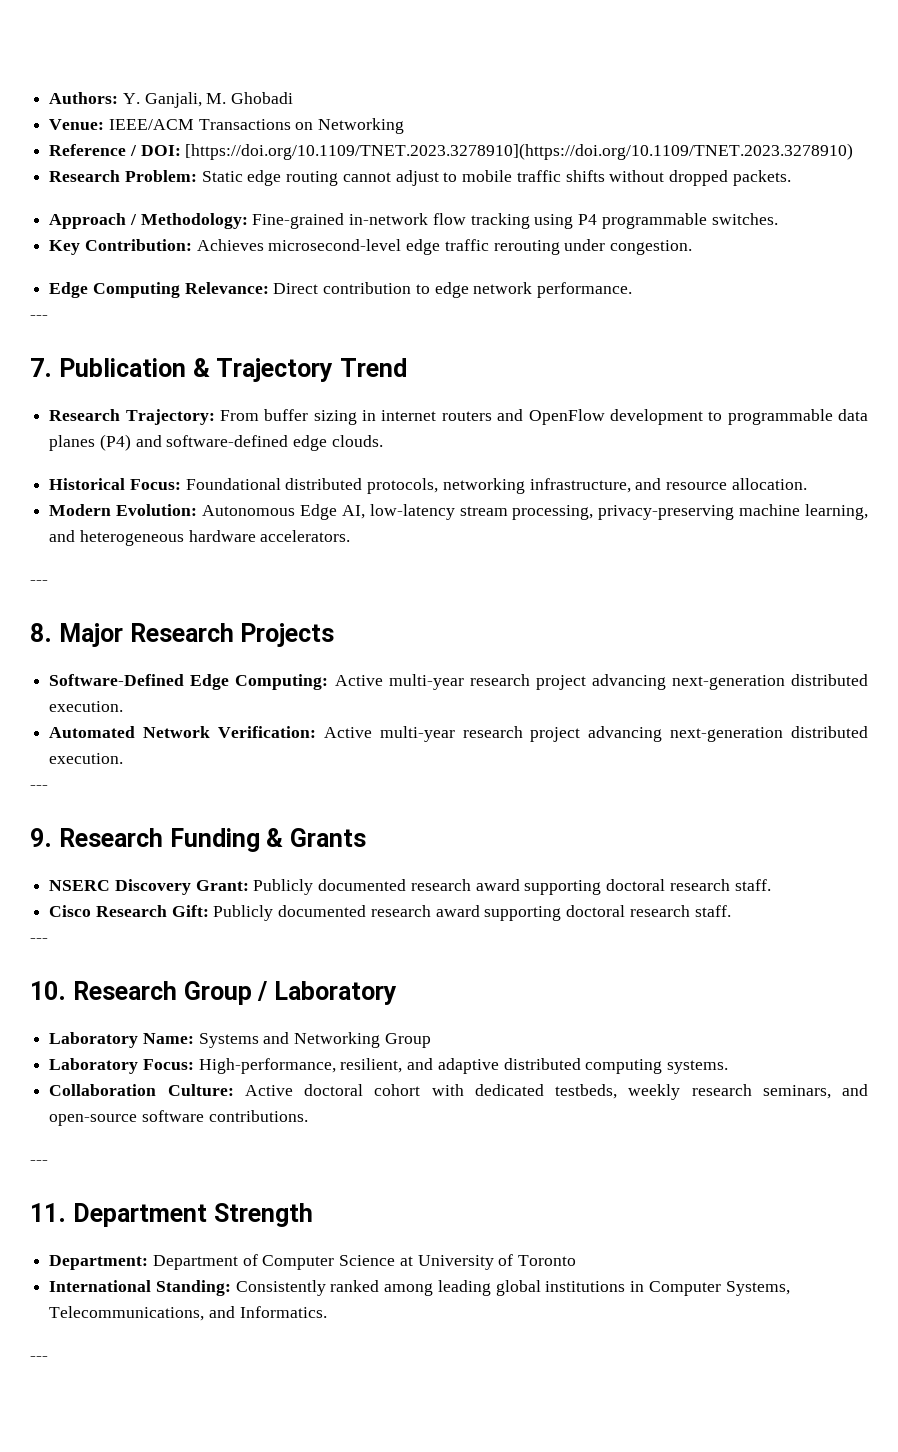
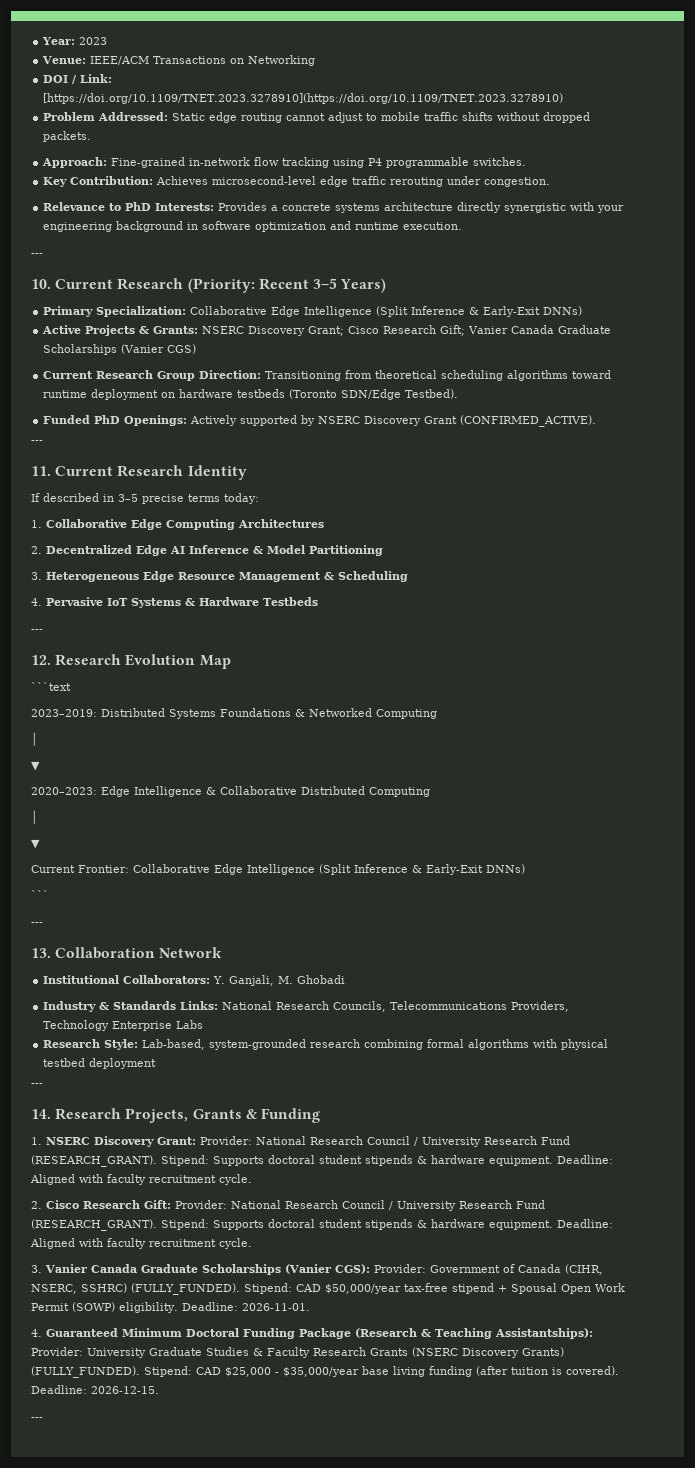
[49,92,294,108] Authors: Y. Ganjali, M. Ghobadi -> [42,37,108,45] Year: 2023
[49,144,181,156] Reference / DOI: -> [43,74,113,84] DOI / Link:
[49,170,197,182] Research Problem: -> [43,112,169,121] Problem Addressed:
[49,213,248,229] Approach / Methodology: -> [42,157,108,168] Approach:
[49,282,633,298] [30,315,48,320] [30,358,407,382] [49,409,869,425] [49,434,383,451] [49,478,807,494] [49,504,868,520] [49,530,351,546] [30,580,48,585] [30,623,335,647] [49,674,869,690] [49,701,124,712] [49,726,868,742] [49,753,124,764] [30,785,48,790] [30,828,366,852] [49,879,771,895] [49,905,731,921] [30,938,48,943] [30,981,397,1005] [49,1032,431,1048] [49,1058,729,1074] [49,1084,868,1100] [49,1110,308,1126] [30,1160,48,1165] [30,1203,313,1227] [49,1254,577,1270] [49,1280,790,1296] [49,1306,327,1321] Edge Computing Relevance: Direct contribution to edge network performance. // --- // 7. Publication & Trajectory Trend // Research Trajectory: From buffer sizing in internet routers and OpenFlow development to programmable data planes (P4) and software-defined edge clouds. // Historical Focus: Foundational distributed protocols, networking infrastructure, and resource allocation. // Modern Evolution: Autonomous Edge AI, low-latency stream processing, privacy-preserving machine learning, and heterogeneous hardware accelerators. // --- // 8. Major Research Projects // Software-Defined Edge Computing: Active multi-year research project advancing next-generation distributed execution. // Automated Network Verification: Active multi-year research project advancing next-generation distributed execution. // --- // 9. Research Funding & Grants // NSERC Discovery Grant: Publicly documented research award supporting doctoral research staff. // Cisco Research Gift: Publicly documented research award supporting doctoral research staff. // --- // 10. Research Group / Laboratory // Laboratory Name: Systems and Networking Group // Laboratory Focus: High-performance, resilient, and adaptive distributed computing systems. // Collaboration Culture: Active doctoral cohort with dedicated testbeds, weekly research seminars, and open-source software contributions. // --- // 11. Department Strength // Department: Department of Computer Science at University of Toronto // International Standing: Consistently ranked among leading global institutions in Computer Systems, Telecommunications, and Informatics. -> [43,202,625,213] [43,221,463,232] [31,253,43,256] [31,278,387,293] [43,306,583,317] [42,325,612,336] [43,344,197,355] [43,370,612,381] [43,389,459,400] [43,415,597,427] [31,440,43,443] [31,465,247,480] [31,493,259,504] [31,519,324,530] [31,545,383,556] [31,571,408,582] [31,597,318,608] [31,629,43,632] [31,654,231,669] [31,682,71,691] [31,708,437,719] [31,732,38,746] [31,761,40,771] [31,786,430,797] [31,810,38,824] [31,839,40,849] [31,864,525,875] [31,890,49,899] [31,922,43,925] [31,947,223,959] [43,975,346,986] [43,1001,570,1012] [43,1020,204,1031] [43,1039,609,1050] [43,1058,157,1069] [31,1083,43,1086] [31,1108,320,1123] [31,1136,570,1147] [31,1155,613,1167] [30,1174,252,1185] [31,1200,545,1211] [31,1219,613,1231] [30,1238,252,1249] [31,1264,603,1275] [31,1283,625,1295] [31,1302,310,1313] [31,1328,593,1339] [31,1347,564,1358] [31,1366,619,1378] [31,1385,159,1394] Relevance to PhD Interests: Provides a concrete systems architecture directly synergistic with your engineering background in software optimization and runtime execution. // --- // 10. Current Research (Priority: Recent 3–5 Years) // Primary Specialization: Collaborative Edge Intelligence (Split Inference & Early-Exit DNNs) // Active Projects & Grants: NSERC Discovery Grant; Cisco Research Gift; Vanier Canada Graduate Scholarships (Vanier CGS) // Current Research Group Direction: Transitioning from theoretical scheduling algorithms toward runtime deployment on hardware testbeds (Toronto SDN/Edge Testbed). // Funded PhD Openings: Actively supported by NSERC Discovery Grant (CONFIRMED_ACTIVE). // --- // 11. Current Research Identity // If described in 3–5 precise terms today: // 1. Collaborative Edge Computing Architectures // 2. Decentralized Edge AI Inference & Model Partitioning // 3. Heterogeneous Edge Resource Management & Scheduling // 4. Pervasive IoT Systems & Hardware Testbeds // --- // 12. Research Evolution Map // ```text // 2023–2019: Distributed Systems Foundations & Networked Computing // │ // ▼ // 2020–2023: Edge Intelligence & Collaborative Distributed Computing // │ // ▼ // Current Frontier: Collaborative Edge Intelligence (Split Inference & Early-Exit DNNs) // ``` // --- // 13. Collaboration Network // Institutional Collaborators: Y. Ganjali, M. Ghobadi // Industry & Standards Links: National Research Councils, Telecommunications Providers, Technology Enterprise Labs // Research Style: Lab-based, system-grounded research combining formal algorithms with physical testbed deployment // --- // 14. Research Projects, Grants & Funding // 1. NSERC Discovery Grant: Provider: National Research Council / University Research Fund (RESEARCH_GRANT). Stipend: Supports doctoral student stipends & hardware equipment. Deadline: Aligned with faculty recruitment cycle. // 2. Cisco Research Gift: Provider: National Research Council / University Research Fund (RESEARCH_GRANT). Stipend: Supports doctoral student stipends & hardware equipment. Deadline: Aligned with faculty recruitment cycle. // 3. Vanier Canada Graduate Scholarships (Vanier CGS): Provider: Government of Canada (CIHR, NSERC, SSHRC) (FULLY_FUNDED). Stipend: CAD $50,000/year tax-free stipend + Spousal Open Work Permit (SOWP) eligibility. Deadline: 2026-11-01. // 4. Guaranteed Minimum Doctoral Funding Package (Research & Teaching Assistantships): Provider: University Graduate Studies & Faculty Research Grants (NSERC Discovery Grants) (FULLY_FUNDED). Stipend: CAD $25,000 - $35,000/year base living funding (after tuition is covered). Deadline: 2026-12-15.

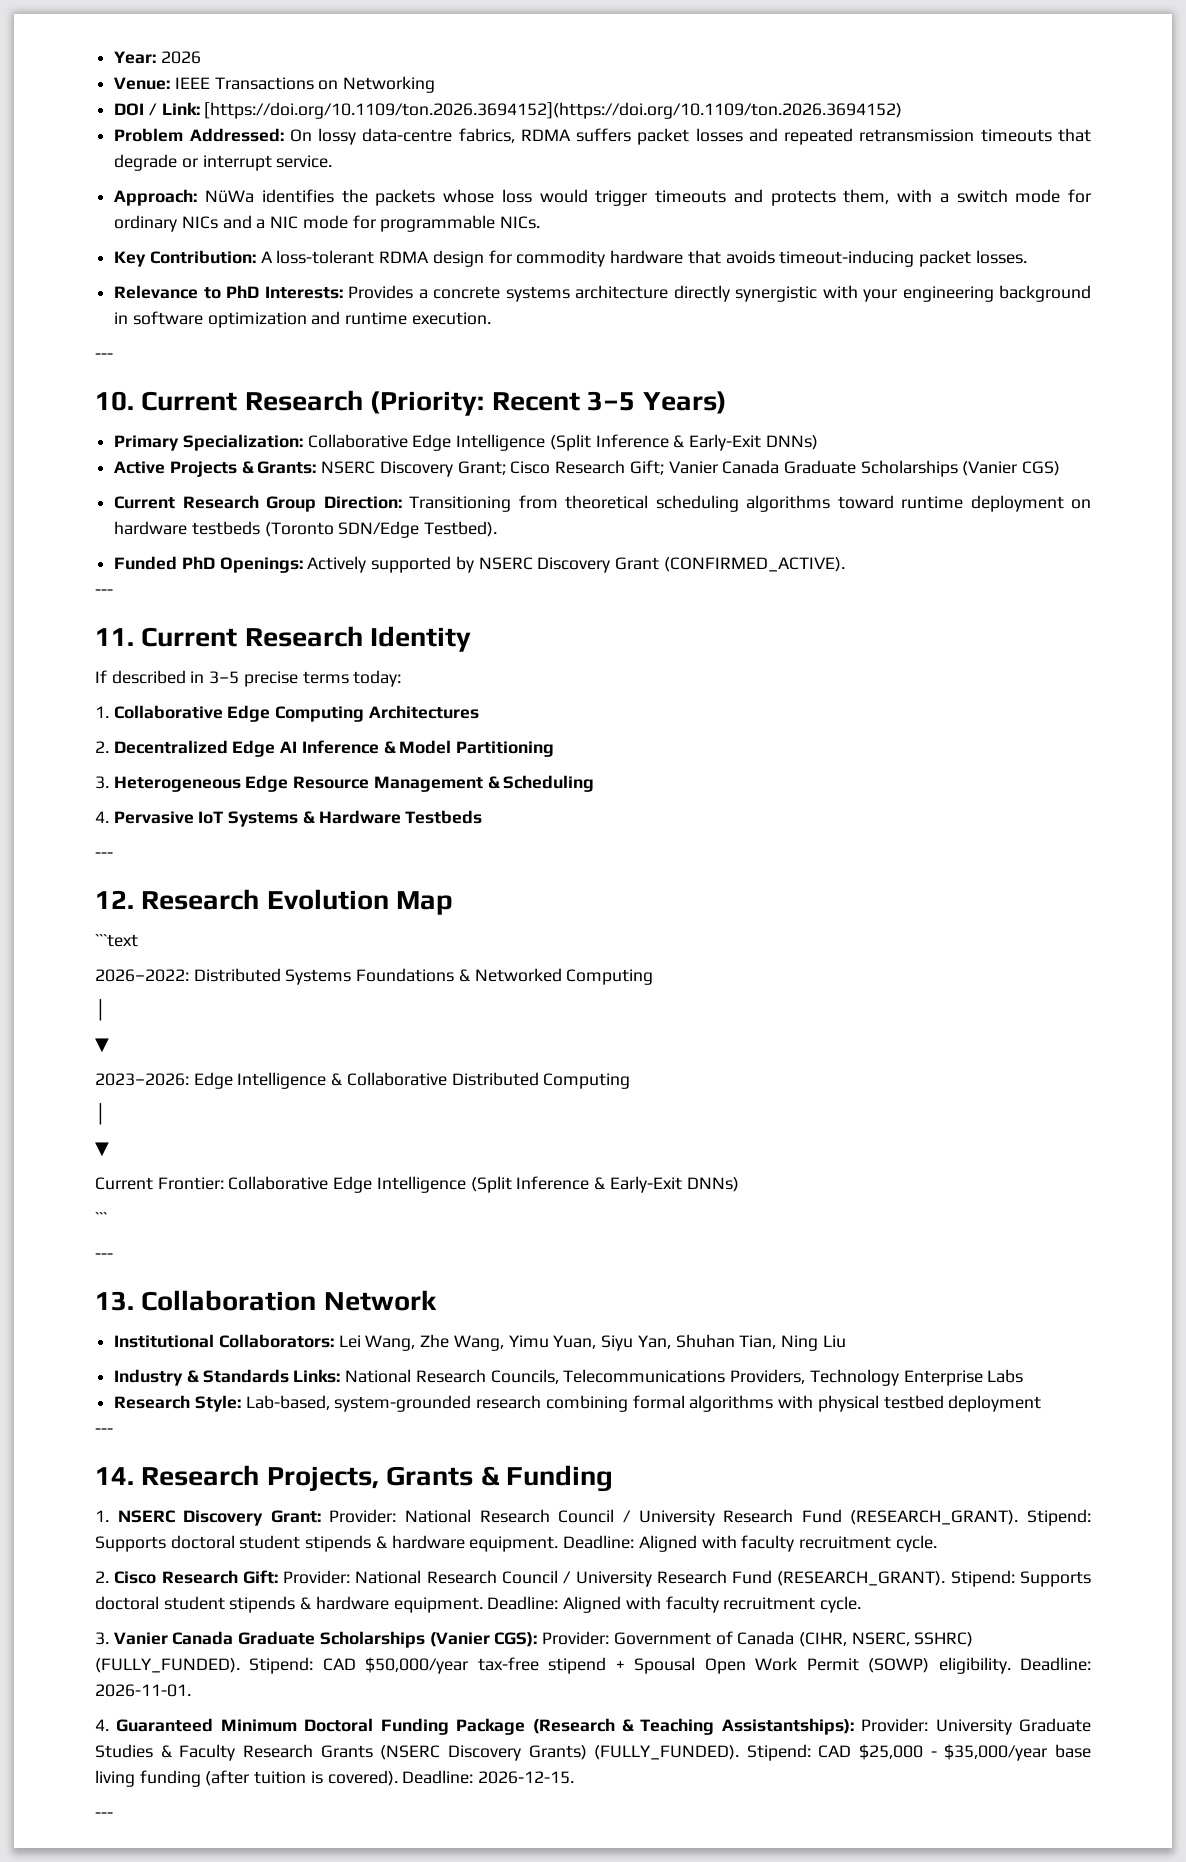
[79,37,108,45] 2023 -> [160,51,201,64] 2026
[90,56,150,65] IEEE/ACM -> [174,77,210,89] IEEE
[43,93,564,104] [https://doi.org/10.1109/TNET.2023.3278910](https://doi.org/10.1109/TNET.2023.3278910) -> [204,102,903,119] [https://doi.org/10.1109/ton.2026.3694152](https://doi.org/10.1109/ton.2026.3694152)
[172,112,591,123] [43,131,92,142] [42,157,527,168] [43,176,551,187] Static edge routing cannot adjust to mobile traffic shifts without dropped packets. // Approach: Fine-grained in-network flow tracking using P4 programmable switches. // Key Contribution: Achieves microsecond-level edge traffic rerouting under congestion. -> [289,128,1091,145] [114,154,333,171] [114,189,1091,206] [114,215,541,232] [114,250,1027,267] On lossy data-centre fabrics, RDMA suffers packet losses and repeated retransmission timeouts that degrade or interrupt service. // Approach: NüWa identifies the packets whose loss would trigger timeouts and protects them, with a switch mode for ordinary NICs and a NIC mode for programmable NICs. // Key Contribution: A loss-tolerant RDMA design for commodity hardware that avoids timeout-inducing packet losses.
[31,709,97,717] 2023–2019: -> [95,969,189,982] 2026–2022:
[31,787,97,795] 2020–2023: -> [95,1073,189,1086] 2023–2026:
[213,975,346,986] Y. Ganjali, M. Ghobadi -> [338,1334,846,1351] Lei Wang, Zhe Wang, Yimu Yuan, Siyu Yan, Shuhan Tian, Ning Liu

